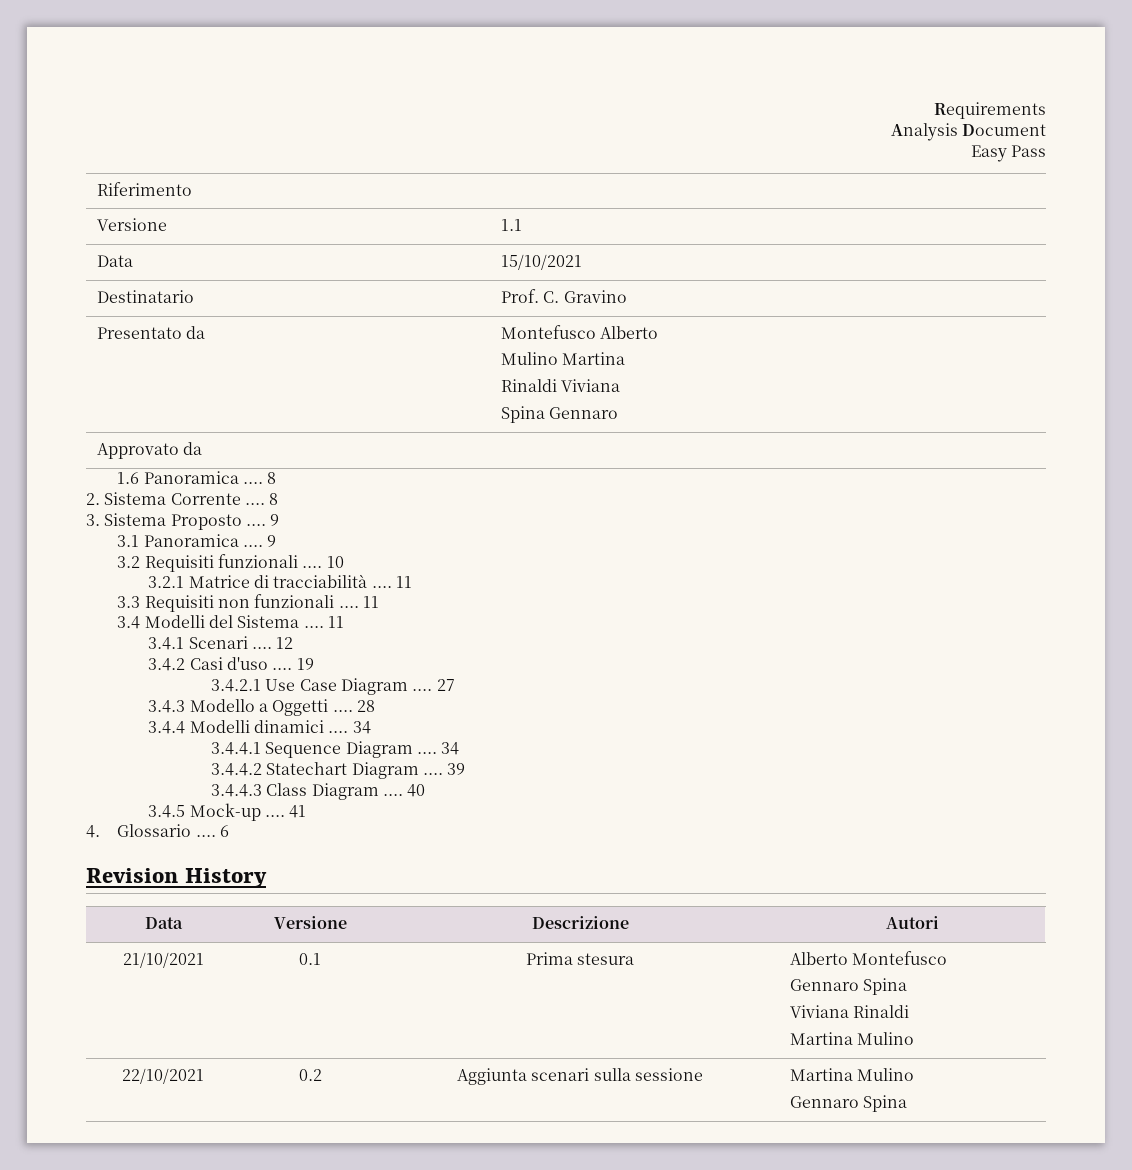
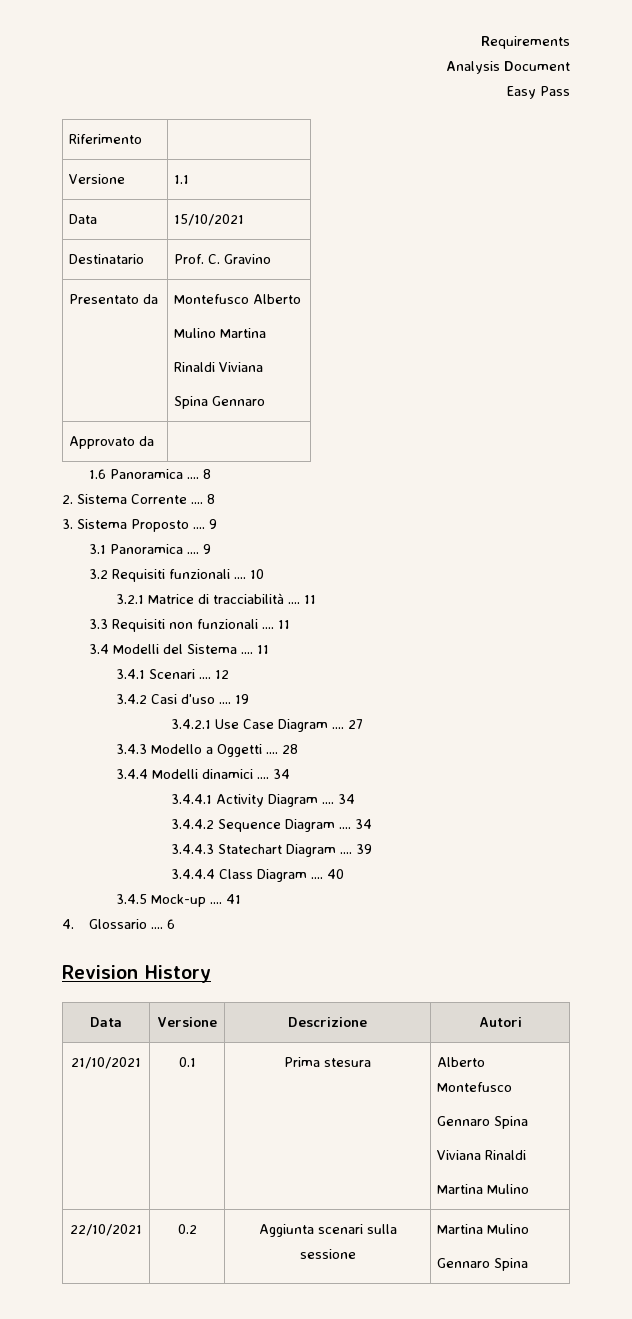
(261, 748) none -> [215,794,355,807] [170,819,214,829] Activity Diagram .... 34 // 3.4.4.2
[210,763,262,776] 3.4.4.2 -> [170,844,214,854] 3.4.4.3
[210,784,262,797] 3.4.4.3 -> [170,869,215,879] 3.4.4.4

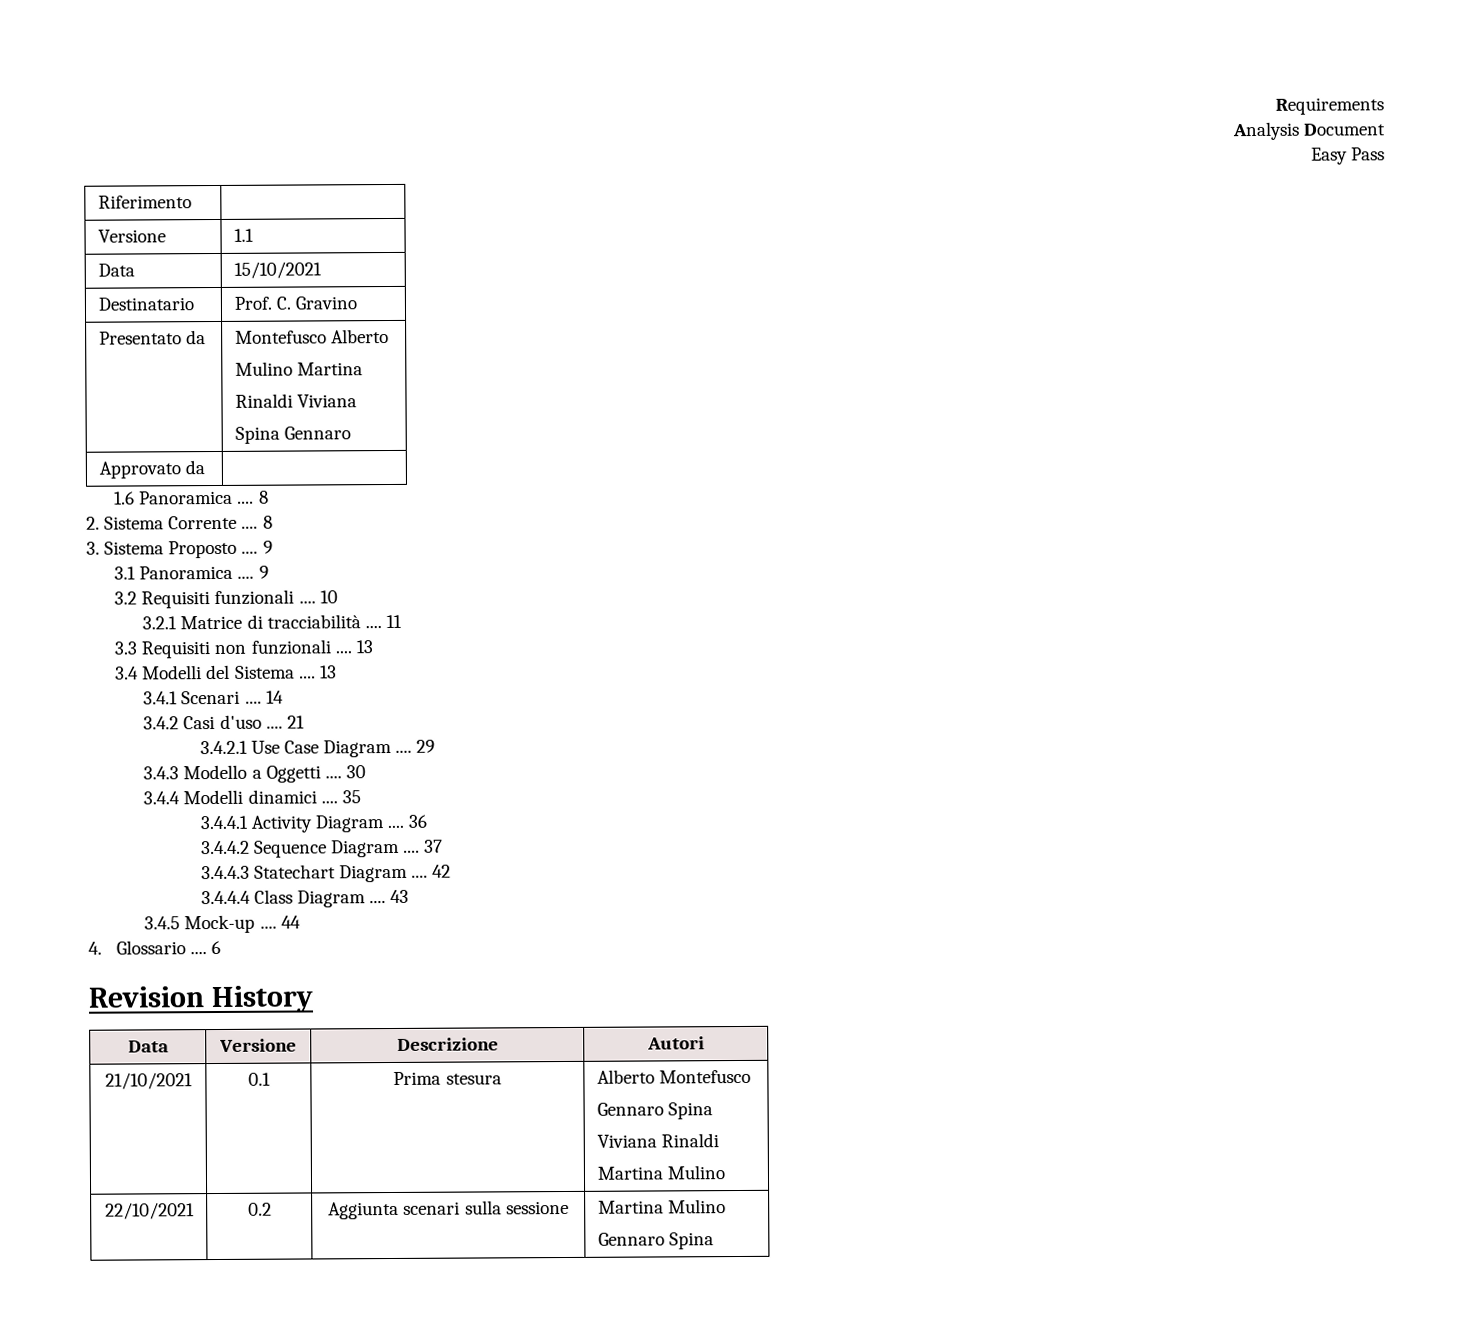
[278,620,291,629] 11 -> [355,640,373,654] 13
[257,645,270,654] 11 -> [319,665,337,679] 13
[215,670,230,679] 12 -> [265,690,284,704] 14
[235,694,250,704] 19 -> [286,715,305,729] 21
[347,719,363,729] 27 -> [416,739,436,753] 29
[282,744,299,754] 28 -> [345,765,366,779] 30
[273,769,291,779] 34 -> [341,790,361,804] 35
[337,794,355,804] 34 -> [408,814,428,828] 36
[354,819,372,829] 34 -> [424,839,444,853] 37
[355,844,372,854] 39 -> [432,864,452,878] 42
[326,869,344,879] 40 -> [390,889,410,904] 43
[226,894,242,904] 41 -> [280,915,301,929] 44

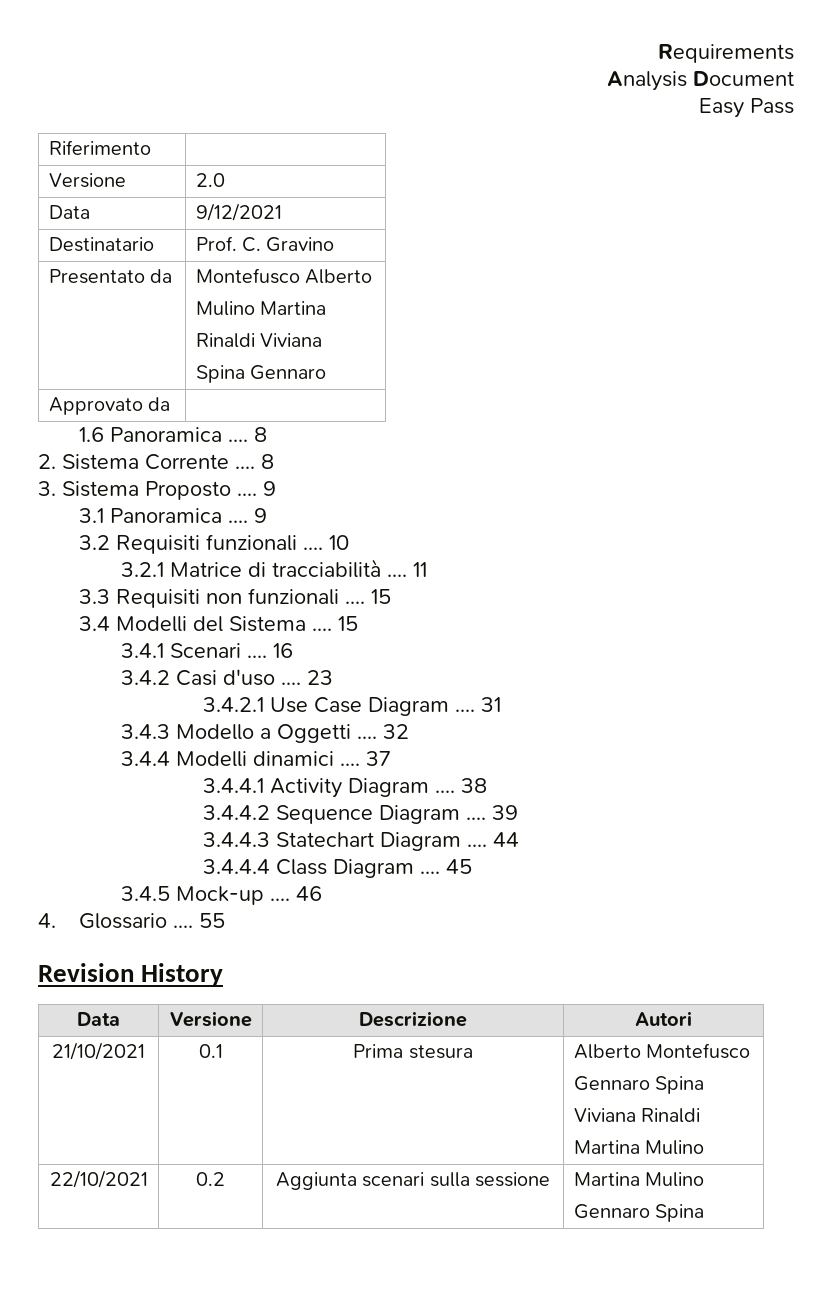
[233,228,254,242] [97,263,135,277] [233,261,322,279] 1.1 // Data | 15/10/2021 -> [195,173,225,187] [48,205,90,219] [195,203,282,221] 2.0 // Data | 9/12/2021
[355,640,373,654] 13 -> [371,589,392,604] 15
[319,665,337,679] 13 -> [338,616,359,631] 15
[265,690,284,704] 14 -> [272,643,293,658] 16
[286,715,305,729] 21 -> [306,670,333,685] 23
[416,739,436,753] 29 -> [480,697,501,712] 31
[345,765,366,779] 30 -> [382,724,409,739] 32
[341,790,361,804] 35 -> [365,751,391,766] 37
[408,814,428,828] 36 -> [460,778,487,793] 38
[424,839,444,853] 37 -> [491,805,518,820] 39
[432,864,452,878] 42 -> [492,832,519,847] 44
[390,889,410,904] 43 -> [445,859,472,874] 45
[280,915,301,929] 44 -> [295,886,322,901] 46
[211,940,222,955] 6 -> [199,913,226,928] 55

